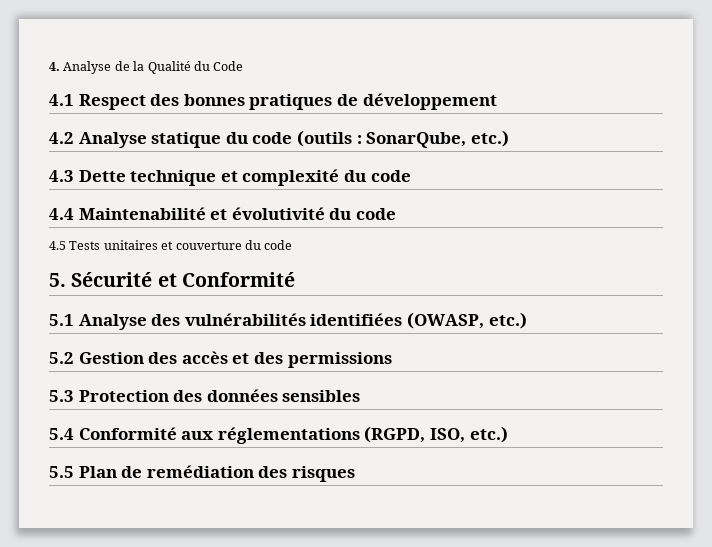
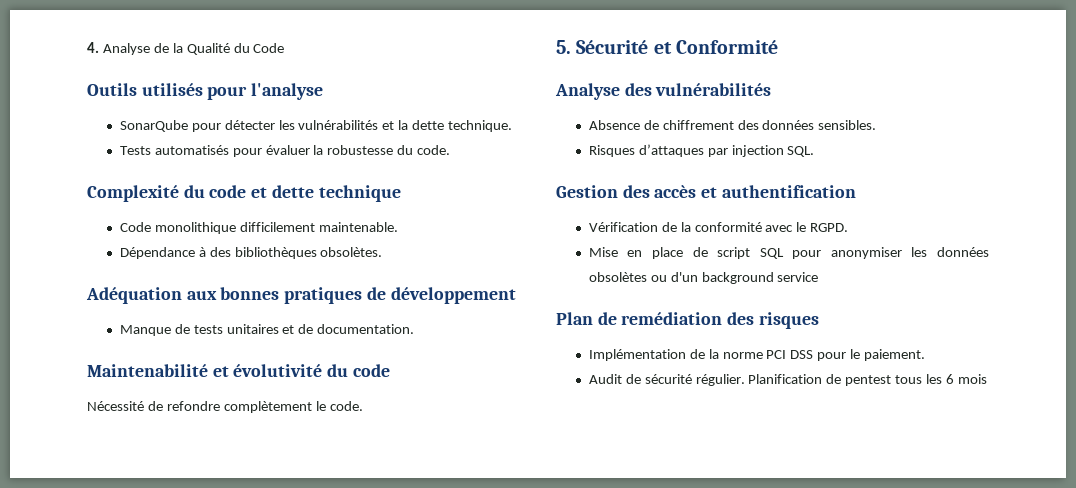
[49,93,497,110] [49,130,509,148] [49,169,411,186] [49,208,74,220] 4.1 Respect des bonnes pratiques de développement // 4.2 Analyse statique du code (outils : SonarQube, etc.) // 4.3 Dette technique et complexité du code // 4.4 -> [87,83,324,100] [119,120,513,132] [119,145,451,157] [87,185,401,202] [119,222,398,234] [119,247,383,259] [86,287,516,304] [119,324,415,336] Outils utilisés pour l'analyse // SonarQube pour détecter les vulnérabilités et la dette technique. // Tests automatisés pour évaluer la robustesse du code. // Complexité du code et dette technique // Code monolithique difficilement maintenable. // Dépendance à des bibliothèques obsolètes. // Adéquation aux bonnes pratiques de développement // Manque de tests unitaires et de documentation. //
[49,240,293,250] 4.5 Tests unitaires et couverture du code -> [87,401,363,413] Nécessité de refondre complètement le code.
[49,314,74,326] 5.1 -> (778, 47) none
[310,312,527,329] [49,351,392,368] [49,389,361,402] [49,426,508,444] [49,466,74,478] identifiées (OWASP, etc.) // 5.2 Gestion des accès et des permissions // 5.3 Protection des données sensibles // 5.4 Conformité aux réglementations (RGPD, ISO, etc.) // 5.5 -> [588,120,877,130] [588,144,815,157] [556,185,856,198] [588,222,849,232] [588,247,989,259] [588,272,819,284] // Absence de chiffrement des données sensibles. // Risques d’attaques par injection SQL. // Gestion des accès et authentification // Vérification de la conformité avec le RGPD. // Mise en place de script SQL pour anonymiser les données obsolètes ou d'un background service //
(355, 474) none -> [588,349,926,361] [588,374,987,386] // Implémentation de la norme PCI DSS pour le paiement. // Audit de sécurité régulier. Planification de pentest tous les 6 mois

